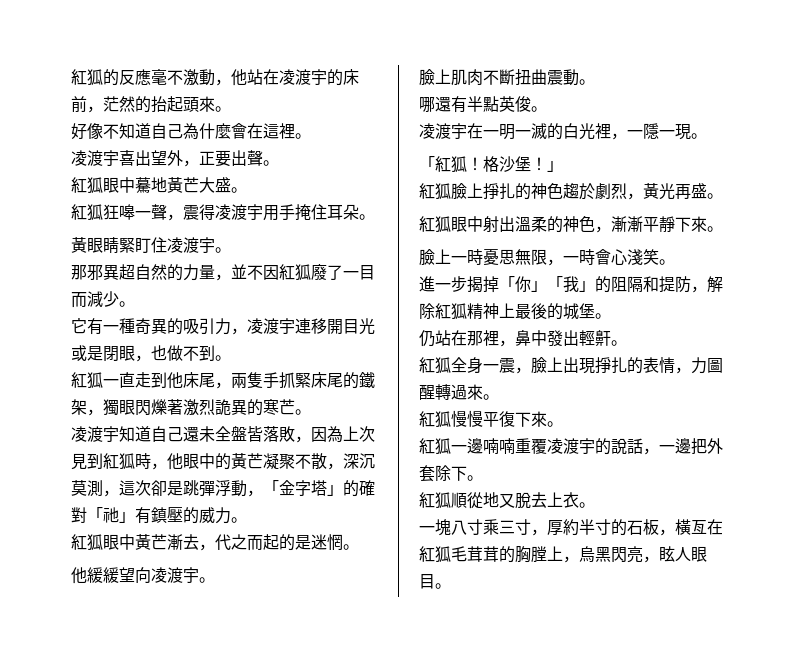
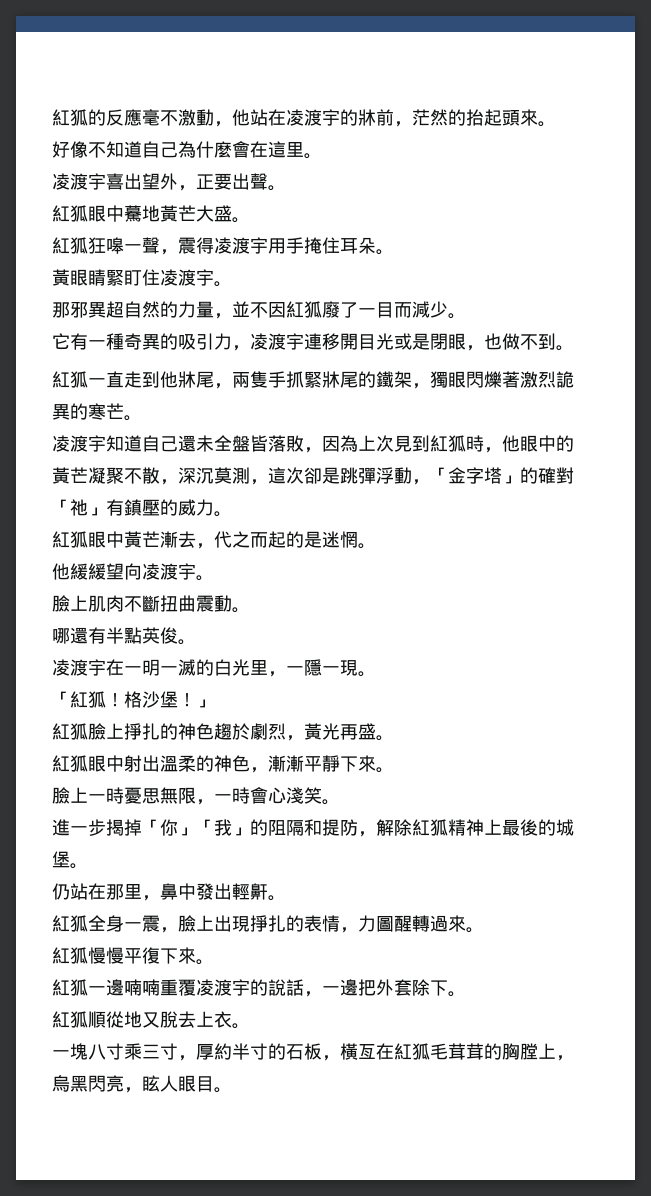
[343,69,359,85] 床 -> [358,109,376,126] 牀
[279,123,295,139] 裡 -> [286,142,304,157] 里
[183,372,199,388] 床 -> [178,371,196,388] 牀
[311,372,327,388] 床 -> [322,371,340,388] 牀
[595,123,611,139] 裡 -> [250,660,268,675] 里
[483,330,499,346] 裡 -> [124,884,142,899] 里

